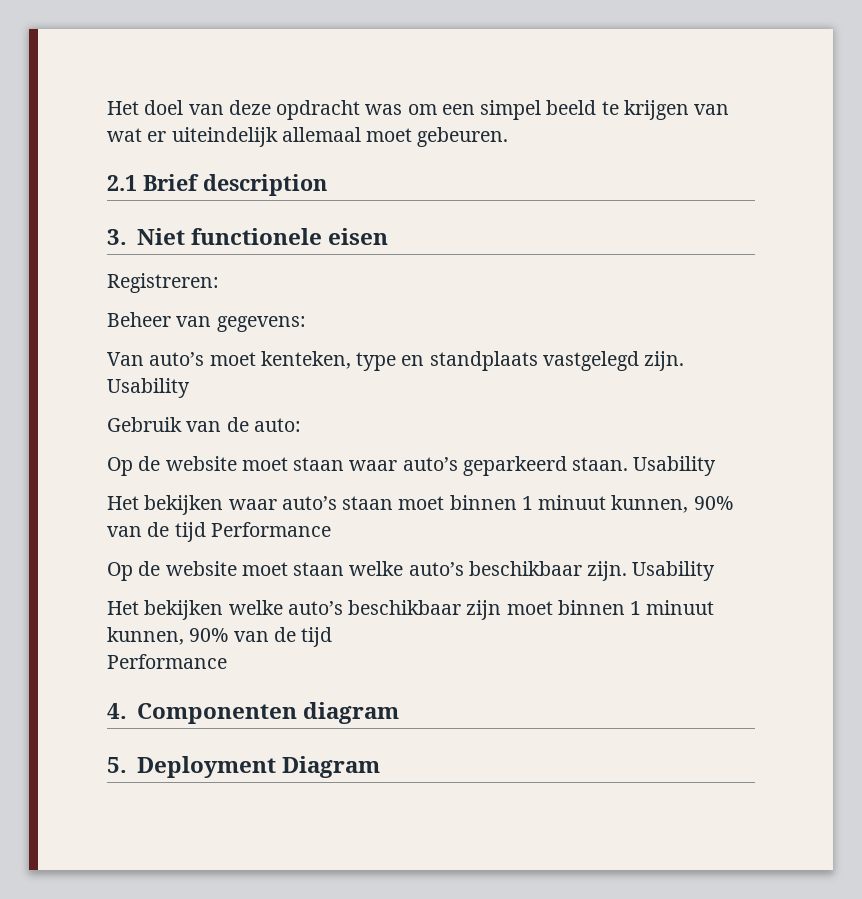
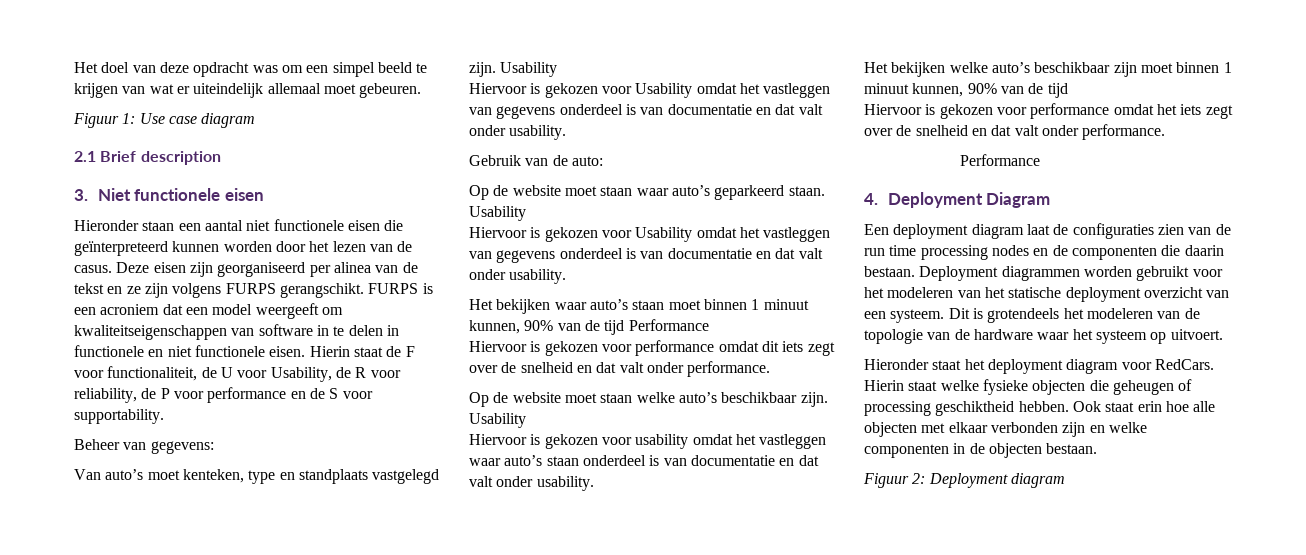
(509, 137) none -> [73,113,256,128] // Figuur 1: Use case diagram
[107,273,219,293] Registreren: -> [74,219,404,231] [74,241,413,256] [74,262,418,277] [74,283,433,298] [74,303,343,319] [74,324,399,340] [74,345,415,357] [74,366,401,382] [74,387,373,403] [74,409,164,424] Hieronder staan een aantal niet functionele eisen die geïnterpreteerd kunnen worden door het lezen van de casus. Deze eisen zijn georganiseerd per alinea van de tekst en ze zijn volgens FURPS gerangschikt. FURPS is een acroniem dat een model weergeeft om kwaliteitseigenschappen van software in te delen in functionele en niet functionele eisen. Hierin staat de F voor functionaliteit, de U voor Usability, de R voor reliability, de P voor performance en de S voor supportability.
(190, 388) none -> [469,83,831,98] [469,104,823,119] [469,125,567,140] // Hiervoor is gekozen voor Usability omdat het vastleggen van gegevens onderdeel is van documentatie en dat valt onder usability.
(717, 466) none -> [469,227,831,242] [469,248,823,263] [469,269,567,284] // Hiervoor is gekozen voor Usability omdat het vastleggen van gegevens onderdeel is van documentatie en dat valt onder usability.
(331, 529) none -> [469,340,835,356] [469,361,771,377] // Hiervoor is gekozen voor performance omdat dit iets zegt over de snelheid en dat valt onder performance.
(716, 571) none -> [469,434,827,449] [469,455,819,466] [469,476,594,491] // Hiervoor is gekozen voor usability omdat het vastleggen waar auto’s staan onderdeel is van documentatie en dat valt onder usability.
[107,654,227,669] [107,702,399,724] [107,756,380,778] Performance // 4. Componenten diagram // 5. Deployment Diagram -> [864,103,1233,119] [864,124,1166,140] [959,154,1040,166] [864,192,1051,208] [864,223,1231,239] [864,245,1224,260] [864,266,1223,281] [864,287,1230,302] [864,308,1200,323] [864,329,1223,344] [864,359,1214,374] [864,379,1193,395] [864,401,1216,416] [864,422,1147,437] [864,443,1098,458] [863,473,1065,488] Hiervoor is gekozen voor performance omdat het iets zegt over de snelheid en dat valt onder performance. // Performance // 4. Deployment Diagram // Een deployment diagram laat de configuraties zien van de run time processing nodes en de componenten die daarin bestaan. Deployment diagrammen worden gebruikt voor het modeleren van het statische deployment overzicht van een systeem. Dit is grotendeels het modeleren van de topologie van de hardware waar het systeem op uitvoert. // Hieronder staat het deployment diagram voor RedCars. Hierin staat welke fysieke objecten die geheugen of processing geschiktheid hebben. Ook staat erin hoe alle objecten met elkaar verbonden zijn en welke componenten in de objecten bestaan. // Figuur 2: Deployment diagram

